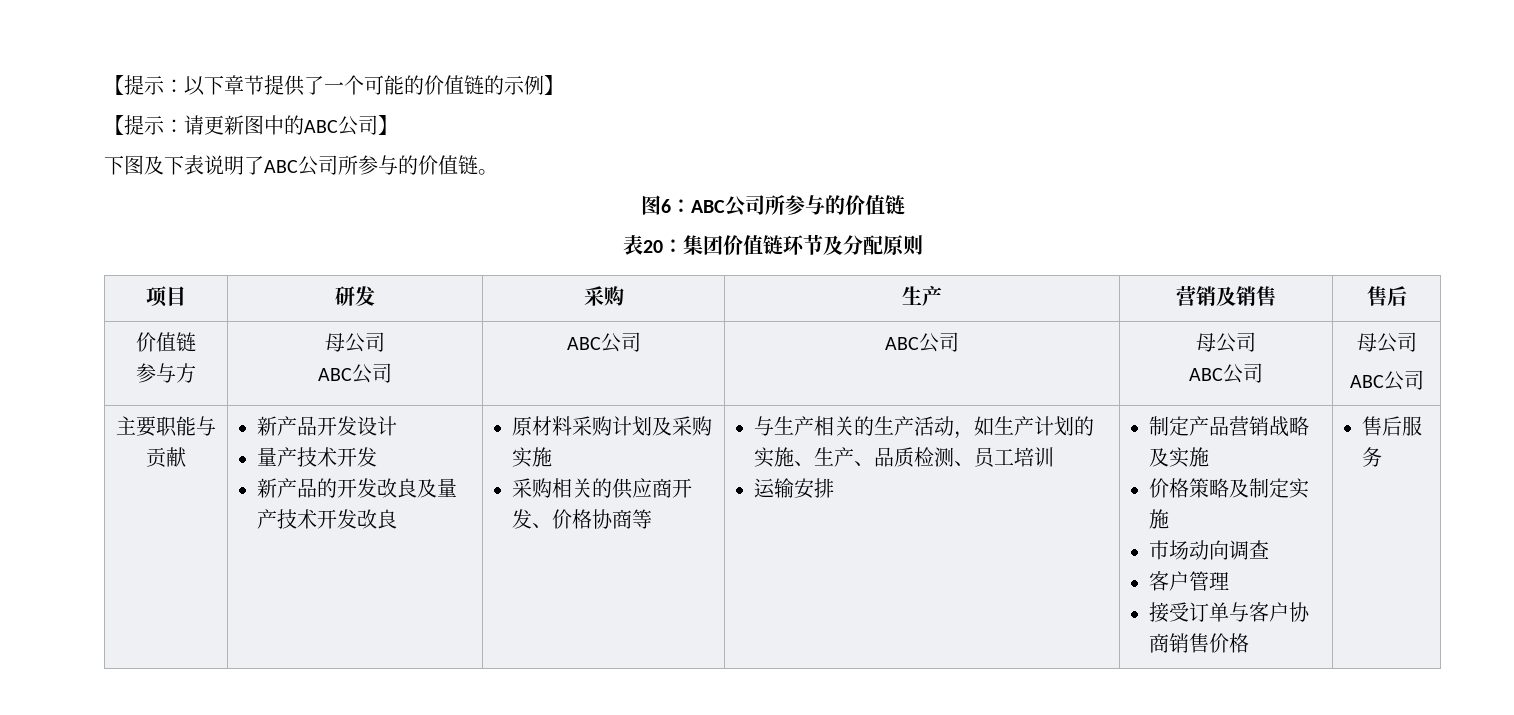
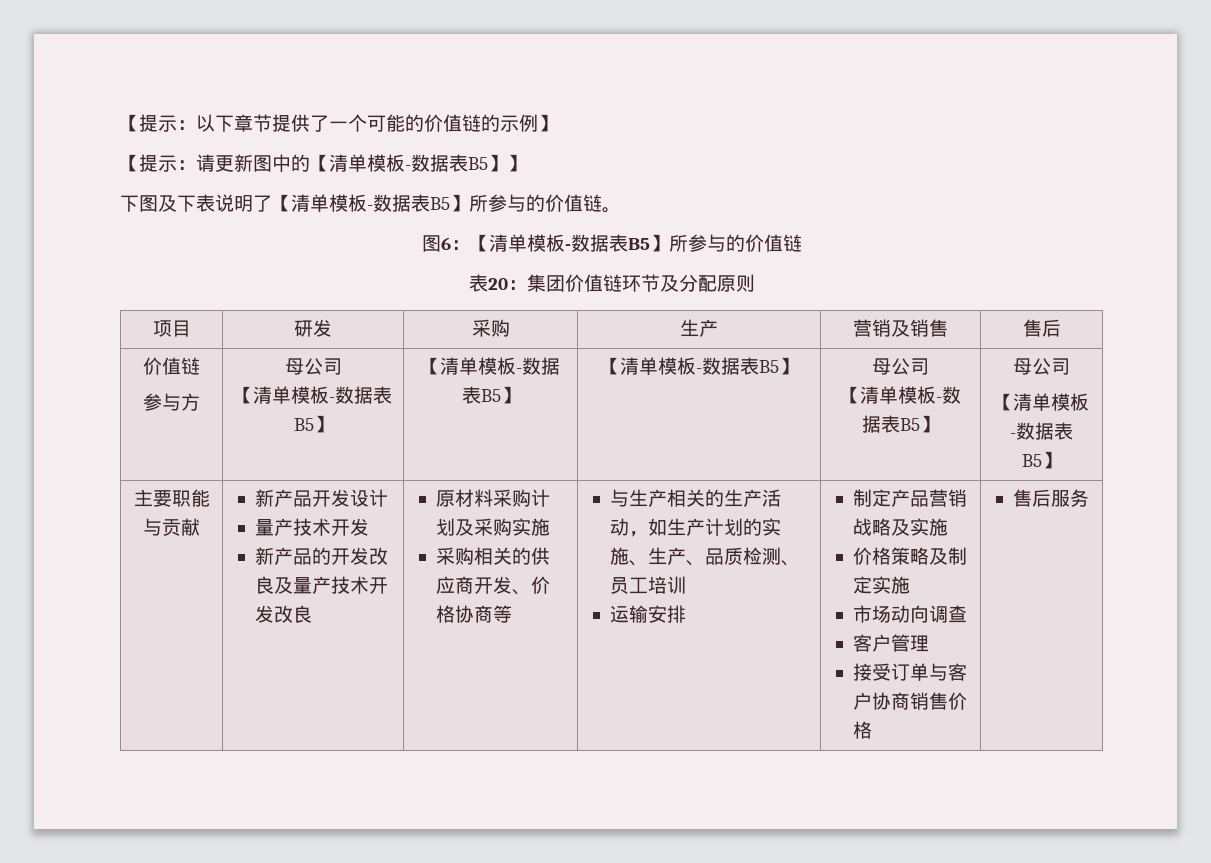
[304,115,378,136] ABC公司 -> [310,154,507,172] 【清单模板-数据表B5】
[264,155,338,176] ABC公司 -> [272,194,469,212] 【清单模板-数据表B5】
[691,195,765,217] ABC公司 -> [469,234,669,252] 【清单模板-数据表B5】
[318,363,392,384] [566,332,641,353] [885,332,959,353] [1196,332,1256,353] [1189,363,1263,384] [1356,332,1417,353] [1349,370,1424,391] ABC公司 | ABC公司 | ABC公司 | 母公司 // ABC公司 | 母公司 // ABC公司 -> [234,386,392,404] [293,415,333,433] [421,357,560,375] [461,386,520,404] [600,357,798,375] [872,358,929,375] [840,386,961,404] [862,415,939,433] [1013,358,1070,375] [994,393,1089,411] [1010,422,1073,440] [1022,451,1061,469] 【清单模板-数据表B5】 | 【清单模板-数据表B5】 | 【清单模板-数据表B5】 | 母公司 // 【清单模板-数据表B5】 | 母公司 // 【清单模板-数据表B5】

